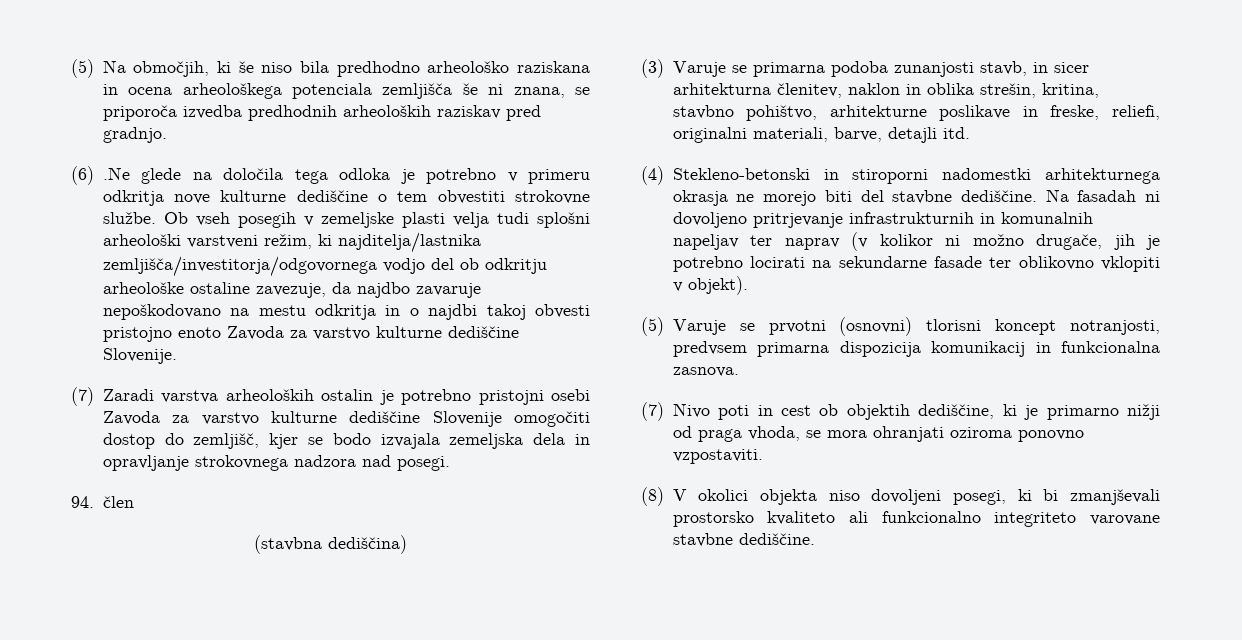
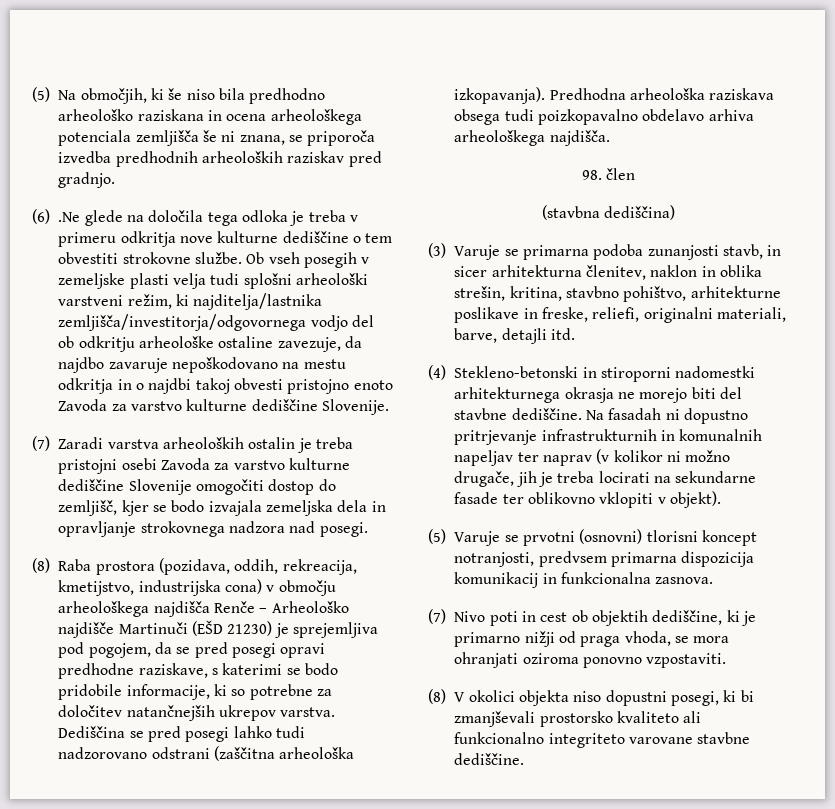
[426,168,497,184] potrebno -> [308,210,346,222] treba
[401,389,472,405] potrebno -> [315,437,353,449] treba
[71,496,94,508] 94. -> [32,558,357,575] [58,579,336,596] [58,601,349,617] [58,620,378,638] [58,642,326,658] [58,663,338,679] [58,684,332,700] [58,705,336,721] [58,726,305,742] [58,746,355,761] [454,87,775,104] [454,109,754,125] [454,130,610,146] [581,170,602,180] (8) Raba prostora (pozidava, oddih, rekreacija, kmetijstvo, industrijska cona) v območju arheološkega najdišča Renče – Arheološko najdišče Martinuči (EŠD 21230) je sprejemljiva pod pogojem, da se pred posegi opravi predhodne raziskave, s katerimi se bodo pridobile informacije, ki so potrebne za določitev natančnejših ukrepov varstva. Dediščina se pred posegi lahko tudi nadzorovano odstrani (zaščitna arheološka izkopavanja). Predhodna arheološka raziskava obsega tudi poizkopavalno obdelavo arhiva arheološkega najdišča. // 98.
[672,212,747,228] dovoljeno -> [683,408,748,424] dopustno
[672,256,743,272] potrebno -> [557,471,595,483] treba
[871,489,942,505] dovoljeni -> [605,690,667,706] dopustni

